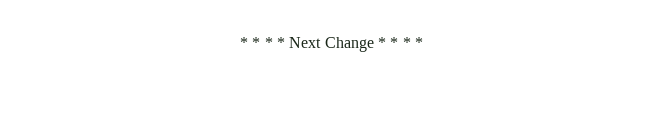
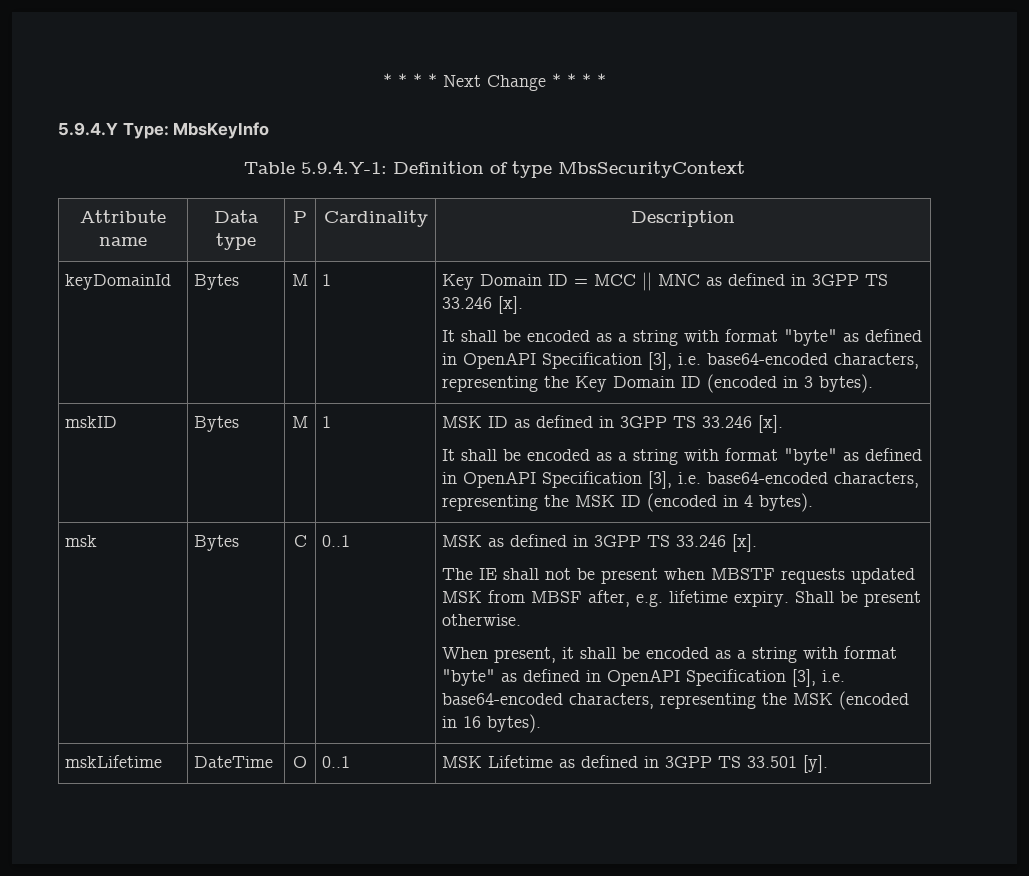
(423, 42) none -> [58,122,270,139] [244,160,745,178] [80,210,166,223] [99,237,147,246] [214,210,259,223] [216,233,256,250] [293,211,307,223] [323,210,428,227] [631,210,735,227] [65,274,172,290] [194,274,240,290] [292,274,308,286] [322,274,332,286] [442,272,889,291] [442,296,524,314] [442,329,923,346] [442,352,920,370] [442,374,874,393] [65,416,118,428] [194,416,240,432] [292,416,308,428] [322,416,332,428] [442,415,784,433] [442,448,923,465] [442,471,920,489] [442,493,814,512] [65,535,98,547] [194,535,240,551] [293,535,307,547] [322,535,351,547] [442,534,758,552] [442,568,916,584] [442,590,922,607] [442,614,522,626] [442,646,898,663] [442,669,846,687] [442,691,910,710] [442,714,542,733] [65,755,163,768] [194,756,274,768] [293,756,307,768] [322,756,351,768] [442,755,829,773] // 5.9.4.Y Type: MbsKeyInfo // Table 5.9.4.Y-1: Definition of type MbsSecurityContext // Attribute name | Data type | P | Cardinality | Description // keyDomainId | Bytes | M | 1 | Key Domain ID = MCC || MNC as defined in 3GPP TS 33.246 [x]. // It shall be encoded as a string with format "byte" as defined in OpenAPI Specification [3], i.e. base64-encoded characters, representing the Key Domain ID (encoded in 3 bytes). // mskID | Bytes | M | 1 | MSK ID as defined in 3GPP TS 33.246 [x]. // It shall be encoded as a string with format "byte" as defined in OpenAPI Specification [3], i.e. base64-encoded characters, representing the MSK ID (encoded in 4 bytes). // msk | Bytes | C | 0..1 | MSK as defined in 3GPP TS 33.246 [x]. // The IE shall not be present when MBSTF requests updated MSK from MBSF after, e.g. lifetime expiry. Shall be present otherwise. // When present, it shall be encoded as a string with format "byte" as defined in OpenAPI Specification [3], i.e. base64-encoded characters, representing the MSK (encoded in 16 bytes). // mskLifetime | DateTime | O | 0..1 | MSK Lifetime as defined in 3GPP TS 33.501 [y].

